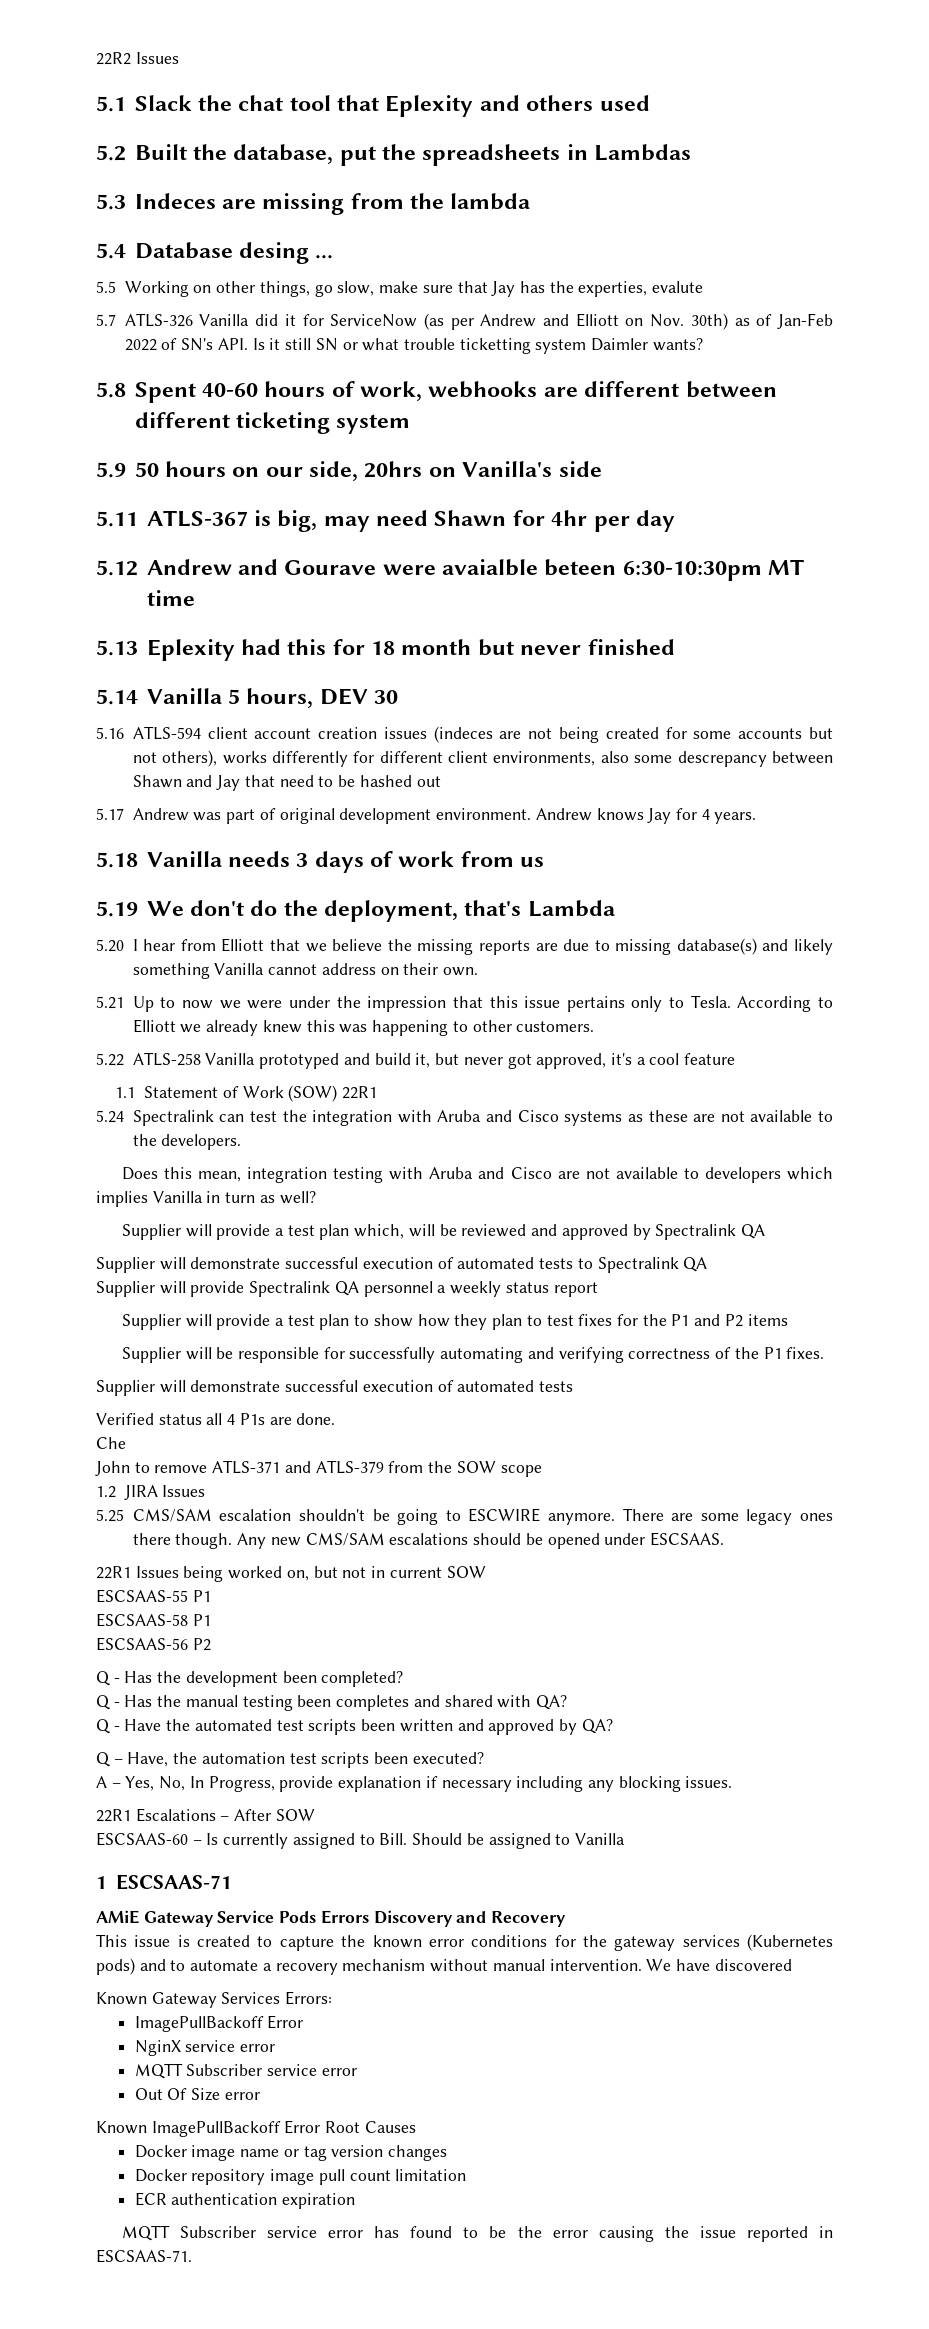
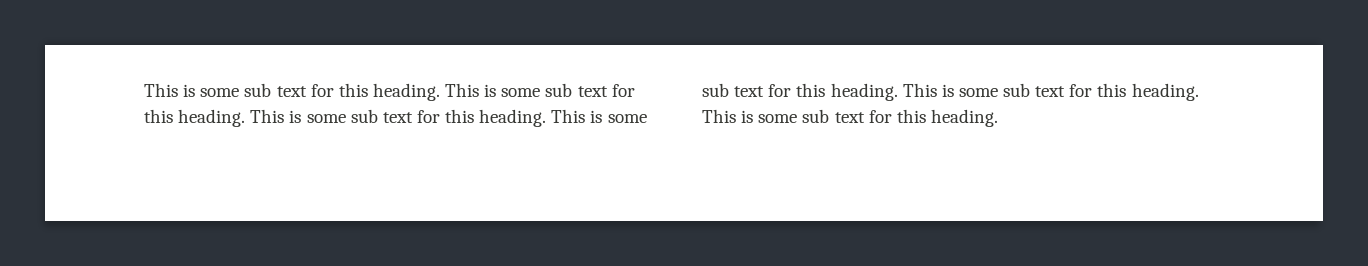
[96,52,179,65] [96,95,650,117] [96,144,692,166] [96,193,531,215] [96,242,334,264] [96,281,704,297] [96,313,833,330] [124,338,703,354] [96,381,777,403] [134,412,411,434] [96,461,602,481] [96,510,675,532] [96,559,805,581] [146,590,195,606] [96,639,675,661] [96,688,399,708] [96,726,834,743] [132,750,833,767] [132,775,441,791] [96,808,757,824] [96,851,545,873] [96,900,615,922] [96,938,833,955] [132,963,479,979] [96,995,833,1012] [132,1019,595,1036] [96,1052,736,1069] [115,1085,378,1102] [96,1110,834,1126] [132,1134,242,1150] [121,1167,834,1183] [96,1191,316,1207] [121,1224,765,1240] [96,1257,708,1273] [96,1281,598,1297] [121,1314,788,1330] [121,1347,825,1363] [96,1380,574,1396] [96,1413,336,1425] [96,1437,126,1449] [95,1460,542,1477] [96,1485,206,1500] [96,1508,833,1525] [132,1532,725,1549] [96,1566,486,1582] [96,1589,211,1603] [96,1613,211,1627] [96,1637,211,1651] [96,1671,404,1687] [96,1695,567,1711] [96,1719,613,1735] [96,1752,484,1768] [96,1776,733,1792] [96,1808,315,1822] [96,1832,625,1849] [96,1874,232,1890] [96,1910,567,1927] [96,1934,833,1951] [96,1958,792,1975] [96,1991,333,2008] [134,2015,304,2032] [134,2040,276,2056] [134,2063,357,2079] [134,2088,260,2101] [96,2120,416,2137] [134,2145,448,2161] [134,2169,467,2185] [134,2192,356,2209] [121,2225,834,2242] [96,2249,192,2263] 22R2 Issues // 5.1 Slack the chat tool that Eplexity and others used // 5.2 Built the database, put the spreadsheets in Lambdas // 5.3 Indeces are missing from the lambda // 5.4 Database desing ... // 5.5 Working on other things, go slow, make sure that Jay has the experties, evalute // 5.7 ATLS-326 Vanilla did it for ServiceNow (as per Andrew and Elliott on Nov. 30th) as of Jan-Feb 2022 of SN's API. Is it still SN or what trouble ticketting system Daimler wants? // 5.8 Spent 40-60 hours of work, webhooks are different between different ticketing system // 5.9 50 hours on our side, 20hrs on Vanilla's side // 5.11 ATLS-367 is big, may need Shawn for 4hr per day // 5.12 Andrew and Gourave were avaialble beteen 6:30-10:30pm MT time // 5.13 Eplexity had this for 18 month but never finished // 5.14 Vanilla 5 hours, DEV 30 // 5.16 ATLS-594 client account creation issues (indeces are not being created for some accounts but not others), works differently for different client environments, also some descrepancy between Shawn and Jay that need to be hashed out // 5.17 Andrew was part of original development environment. Andrew knows Jay for 4 years. // 5.18 Vanilla needs 3 days of work from us // 5.19 We don't do the deployment, that's Lambda // 5.20 I hear from Elliott that we believe the missing reports are due to missing database(s) and likely something Vanilla cannot address on their own. // 5.21 Up to now we were under the impression that this issue pertains only to Tesla. According to Elliott we already knew this was happening to other customers. // 5.22 ATLS-258 Vanilla prototyped and build it, but never got approved, it's a cool feature // 1.1 Statement of Work (SOW) 22R1 // 5.24 Spectralink can test the integration with Aruba and Cisco systems as these are not available to the developers. // Does this mean, integration testing with Aruba and Cisco are not available to developers which implies Vanilla in turn as well? // Supplier will provide a test plan which, will be reviewed and approved by Spectralink QA // Supplier will demonstrate successful execution of automated tests to Spectralink QA // Supplier will provide Spectralink QA personnel a weekly status report // Supplier will provide a test plan to show how they plan to test fixes for the P1 and P2 items // Supplier will be responsible for successfully automating and verifying correctness of the P1 fixes. // Supplier will demonstrate successful execution of automated tests // Verified status all 4 P1s are done. // Che // John to remove ATLS-371 and ATLS-379 from the SOW scope // 1.2 JIRA Issues // 5.25 CMS/SAM escalation shouldn't be going to ESCWIRE anymore. There are some legacy ones there though. Any new CMS/SAM escalations should be opened under ESCSAAS. // 22R1 Issues being worked on, but not in current SOW // ESCSAAS-55 P1 // ESCSAAS-58 P1 // ESCSAAS-56 P2 // Q - Has the development been completed? // Q - Has the manual testing been completes and shared with QA? // Q - Have the automated test scripts been written and approved by QA? // Q – Have, the automation test scripts been executed? // A – Yes, No, In Progress, provide explanation if necessary including any blocking issues. // 22R1 Escalations – After SOW // ESCSAAS-60 – Is currently assigned to Bill. Should be assigned to Vanilla // 1 ESCSAAS-71 // AMiE Gateway Service Pods Errors Discovery and Recovery // This issue is created to capture the known error conditions for the gateway services (Kubernetes pods) and to automate a recovery mechanism without manual intervention. We have discovered // Known Gateway Services Errors: // ImagePullBackoff Error // NginX service error // MQTT Subscriber service error // Out Of Size error // Known ImagePullBackoff Error Root Causes // Docker image name or tag version changes // Docker repository image pull count limitation // ECR authentication expiration // MQTT Subscriber service error has found to be the error causing the issue reported in ESCSAAS-71. -> [144,83,635,101] [144,109,647,127] [702,83,1199,101] [702,109,998,127] This is some sub text for this heading. This is some sub text for this heading. This is some sub text for this heading. This is some sub text for this heading. This is some sub text for this heading. This is some sub text for this heading.

